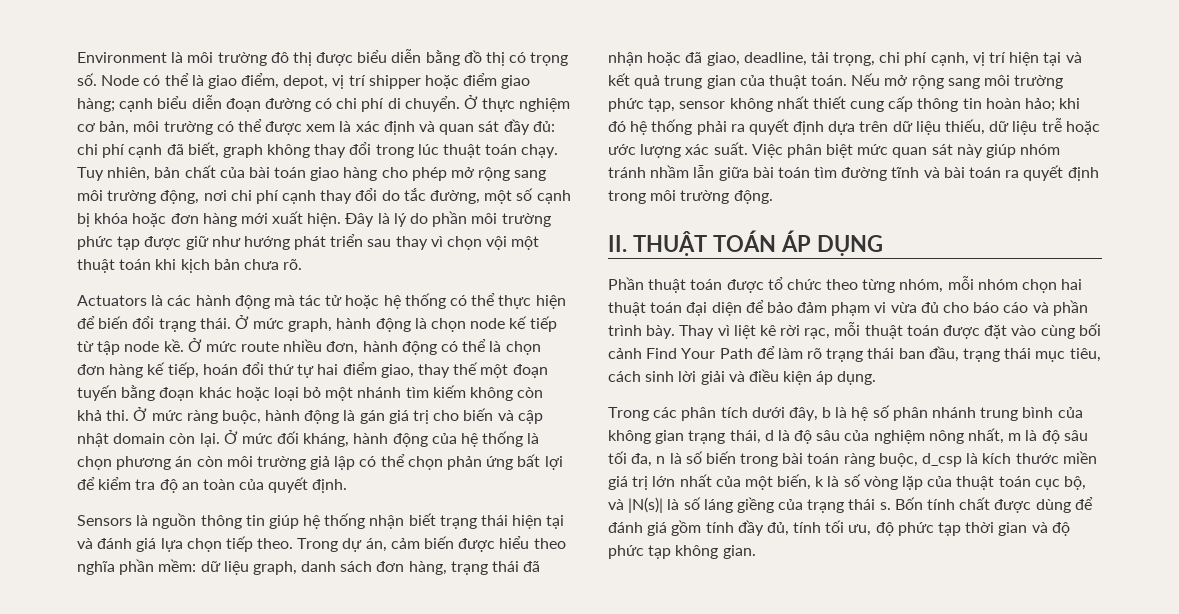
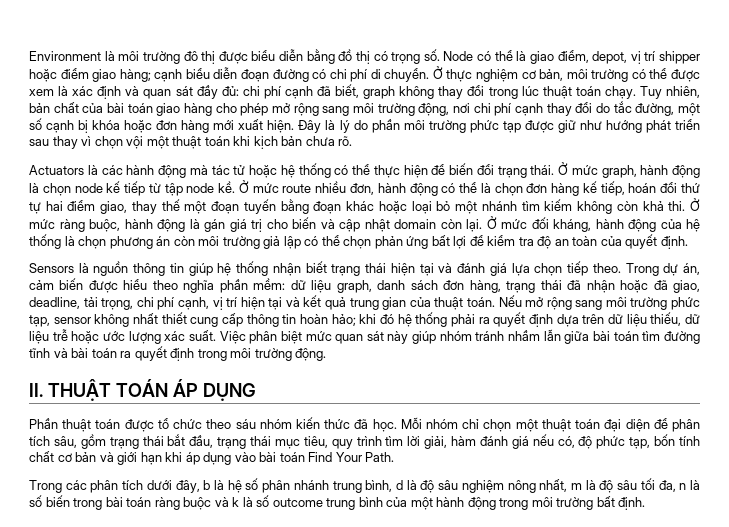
[862,276,1083,293] từng nhóm, mỗi nhóm chọn hai -> [235,417,538,432] sáu nhóm kiến thức đã học. Mỗi nhóm chỉ chọn một
[766,300,1088,316] [608,322,1101,339] [608,346,925,362] bảo đảm phạm vi vừa đủ cho báo cáo và phần trình bày. Thay vì liệt kê rời rạc, mỗi thuật toán được đặt vào cùng bối cảnh Find Your Path để làm rõ trạng thái ban -> [672,419,701,432] [29,434,186,449] phân tích sâu, gồm trạng thái bắt
[608,369,877,385] cách sinh lời giải và điều kiện áp dụng. -> [331,434,700,449] [29,451,395,465] quy trình tìm lời giải, hàm đánh giá nếu có, độ phức tạp, bốn tính chất cơ bản và giới hạn khi áp dụng vào bài toán Find Your Path.
[1022,407,1083,418] [608,430,761,444] bình của không gian trạng thái, -> [365,480,393,492] bình,
[844,430,870,441] của -> (459, 485) none
[878,451,1097,467] [608,474,1086,490] [608,497,1093,513] [608,520,1070,536] [608,545,756,559] buộc, d_csp là kích thước miền giá trị lớn nhất của một biến, k là số vòng lặp của thuật toán cục bộ, và |N(s)| là số láng giềng của trạng thái s. Bốn tính chất được dùng để đánh giá gồm tính đầy đủ, tính tối ưu, độ phức tạp thời gian và độ phức tạp không gian. -> [183,495,646,510] buộc và k là số outcome trung bình của một hành động trong môi trường bất định.

